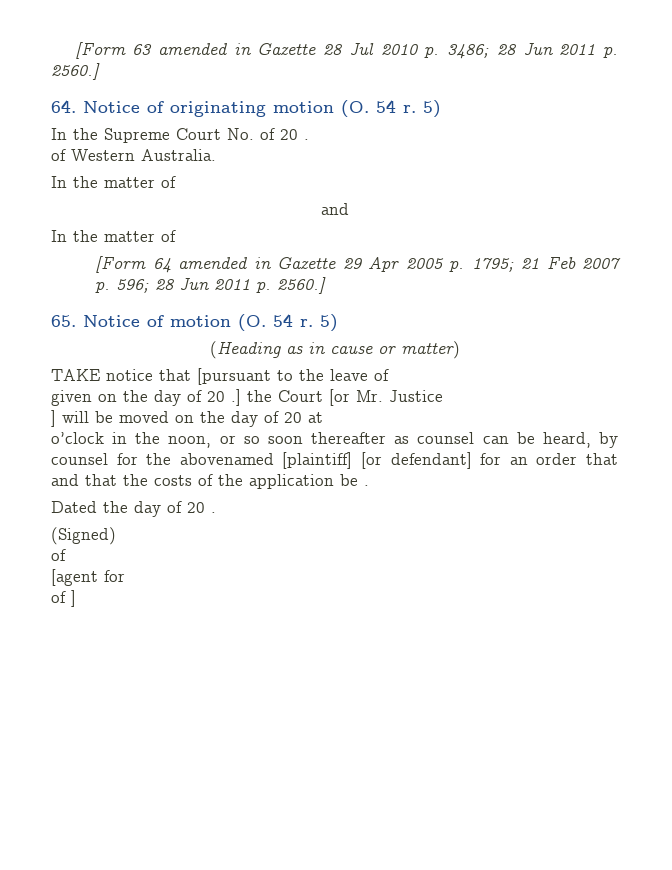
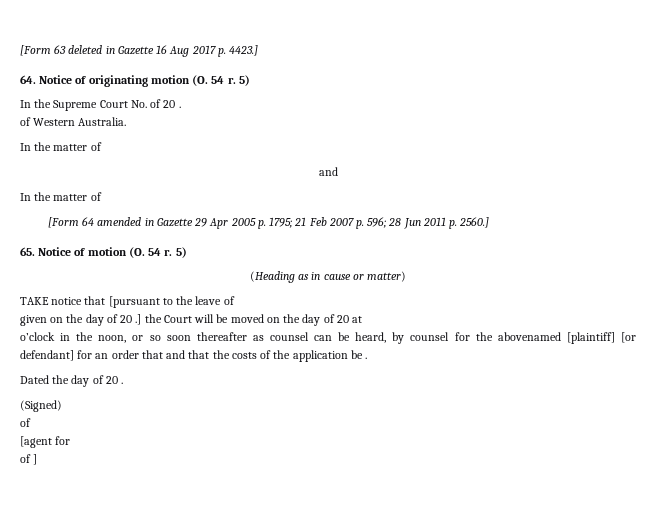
[158,42,618,59] [51,63,100,80] amended in Gazette 28 Jul 2010 p. 3486; 28 Jun 2011 p. 2560.] -> [68,45,259,57] deleted in Gazette 16 Aug 2017 p. 4423.]
[329,389,443,406] [51,410,56,427] [or Mr. Justice // ] -> (192, 319) none

